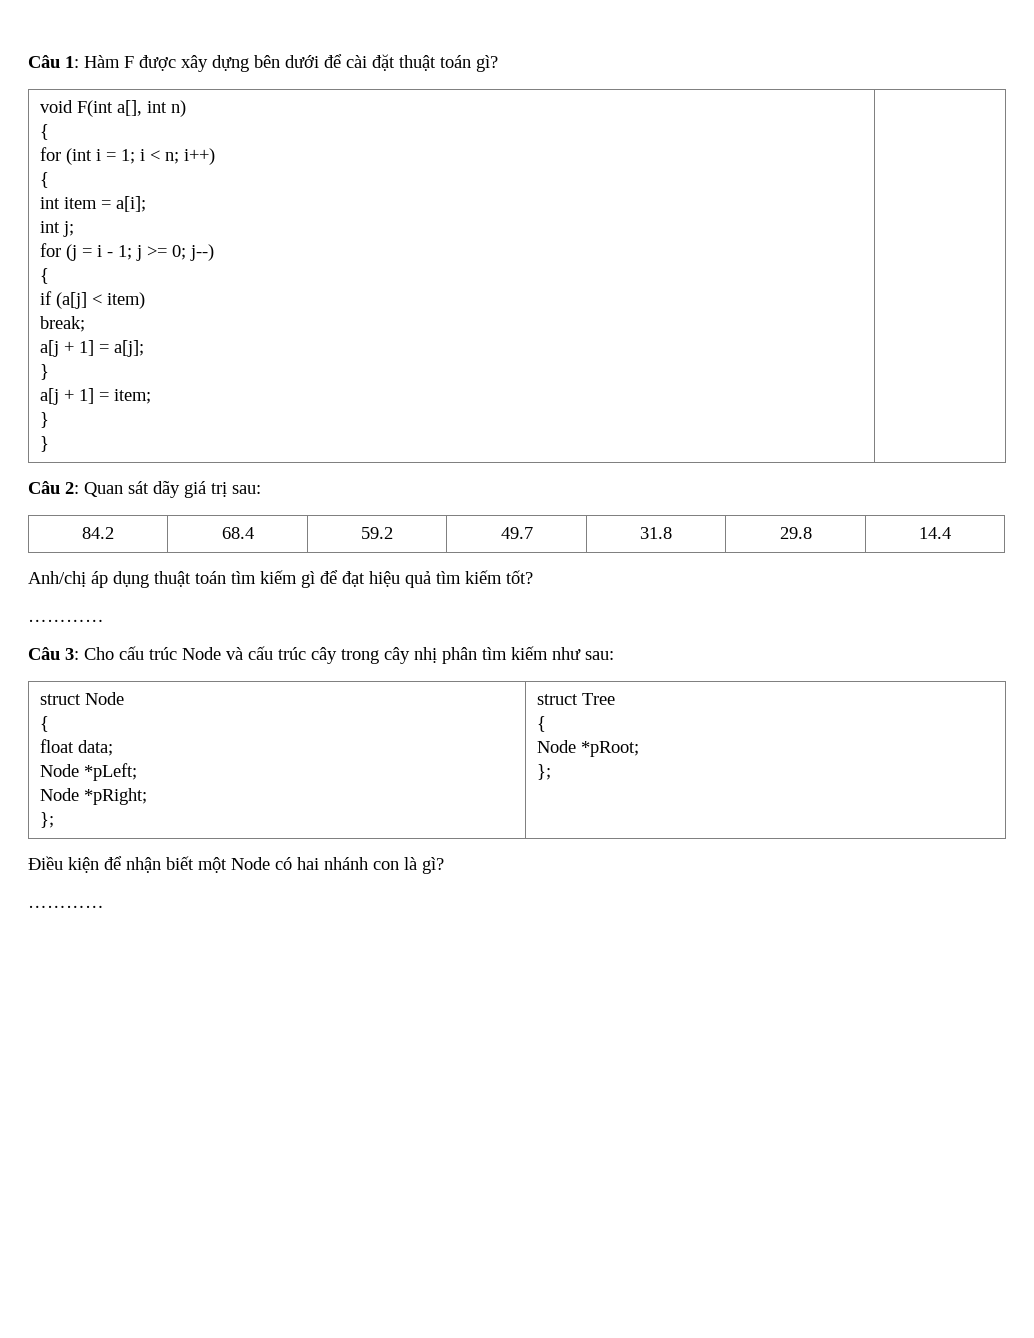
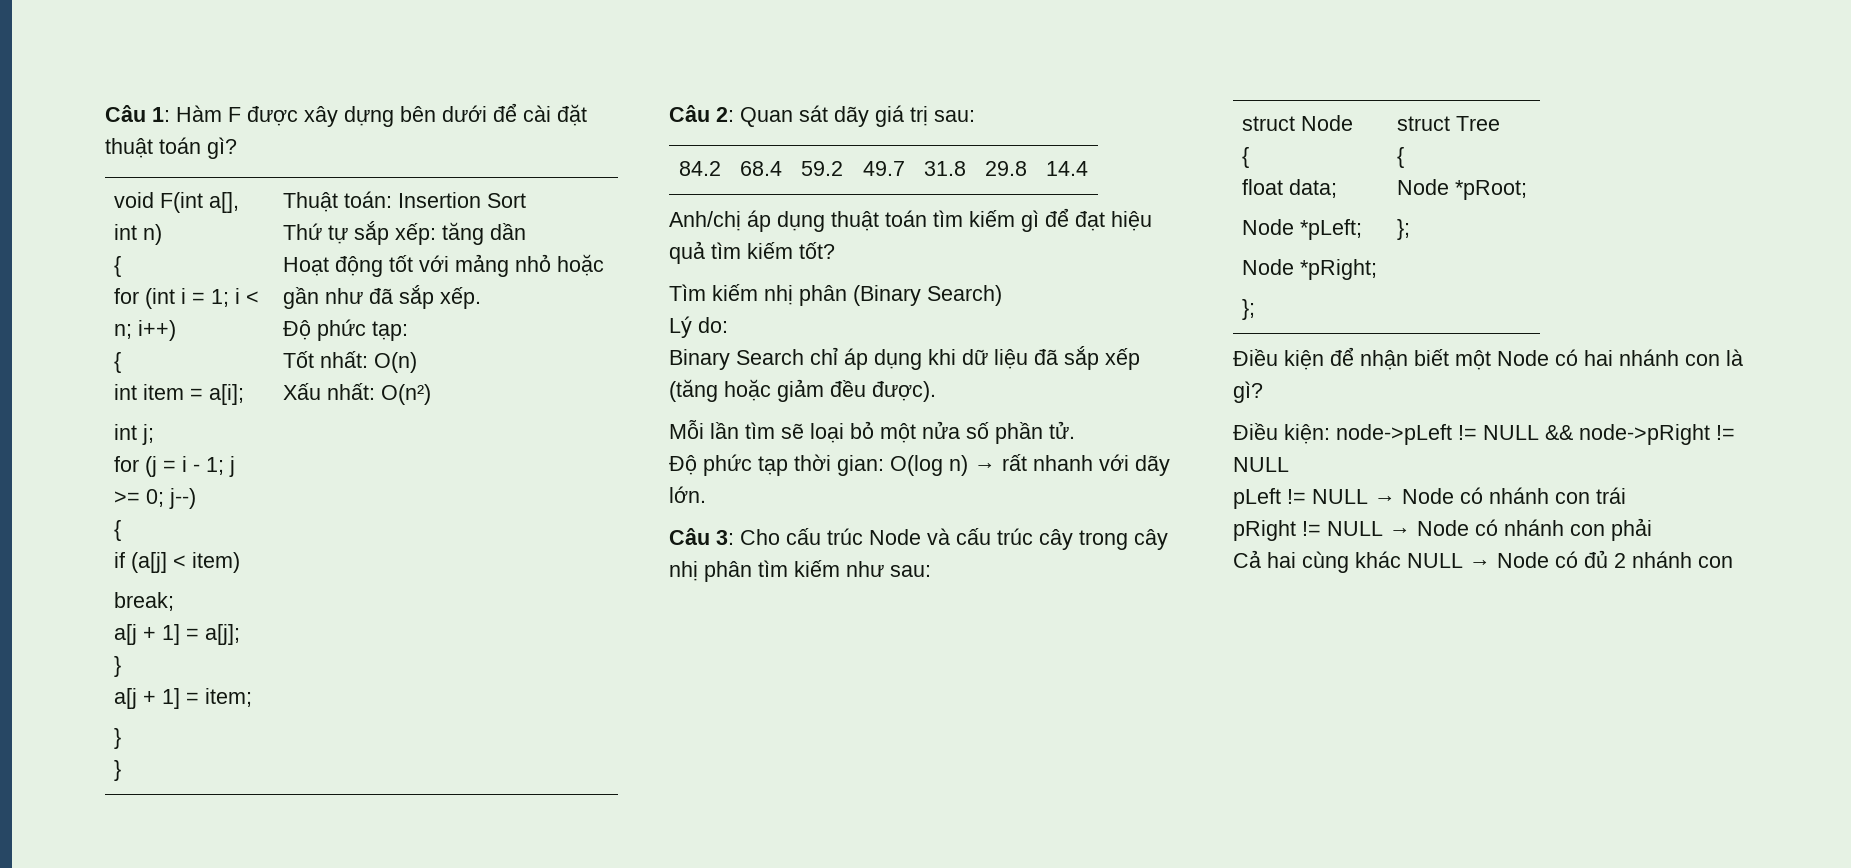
(49, 444) none -> [283,191,527,212] [283,221,527,245] [283,254,605,277] [283,285,482,309] [283,319,409,341] [283,351,418,373] [283,383,432,405] Thuật toán: Insertion Sort // Thứ tự sắp xếp: tăng dần // Hoạt động tốt với mảng nhỏ hoặc gần như đã sắp xếp. // Độ phức tạp: // Tốt nhất: O(n) // Xấu nhất: O(n²)
[28,619,104,622] ………… -> [669,284,1002,306] [669,316,728,338] [669,346,1140,370] [669,379,936,402] [669,420,1075,444] [669,454,1170,476] [669,486,706,503] Tìm kiếm nhị phân (Binary Search) // Lý do: // Binary Search chỉ áp dụng khi dữ liệu đã sắp xếp (tăng hoặc giảm đều được). // Mỗi lần tìm sẽ loại bỏ một nửa số phần tử. // Độ phức tạp thời gian: O(log n) → rất nhanh với dãy lớn.
[28,905,104,908] ………… -> [1233,423,1735,445] [1233,457,1289,472] [1233,487,1626,509] [1233,518,1652,541] [1233,550,1733,573] Điều kiện: node->pLeft != NULL && node->pRight != NULL // pLeft != NULL → Node có nhánh con trái // pRight != NULL → Node có nhánh con phải // Cả hai cùng khác NULL → Node có đủ 2 nhánh con

